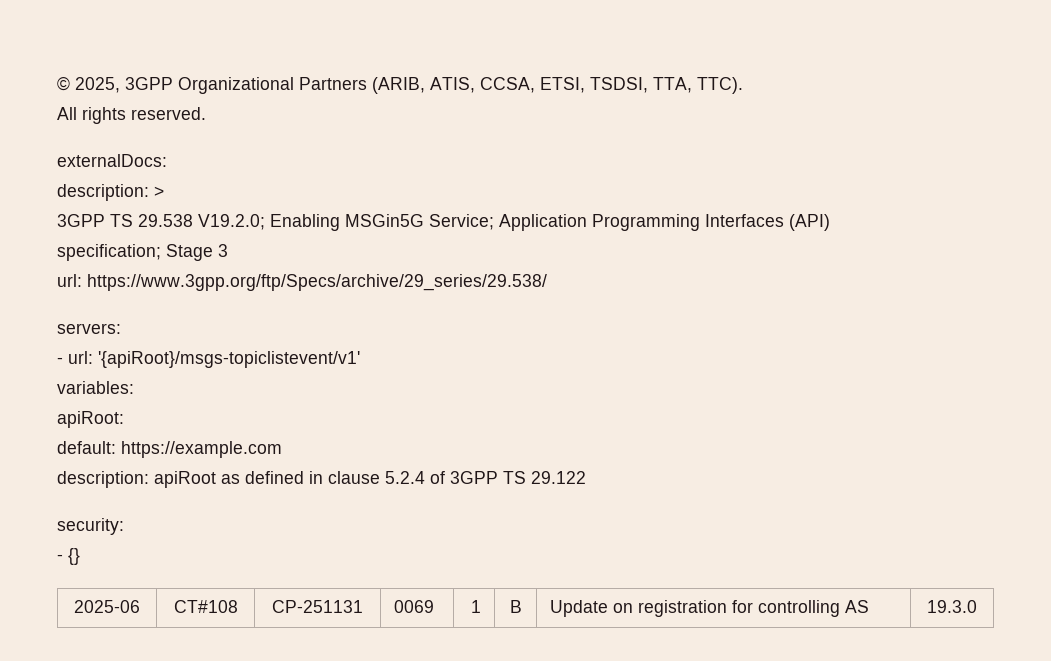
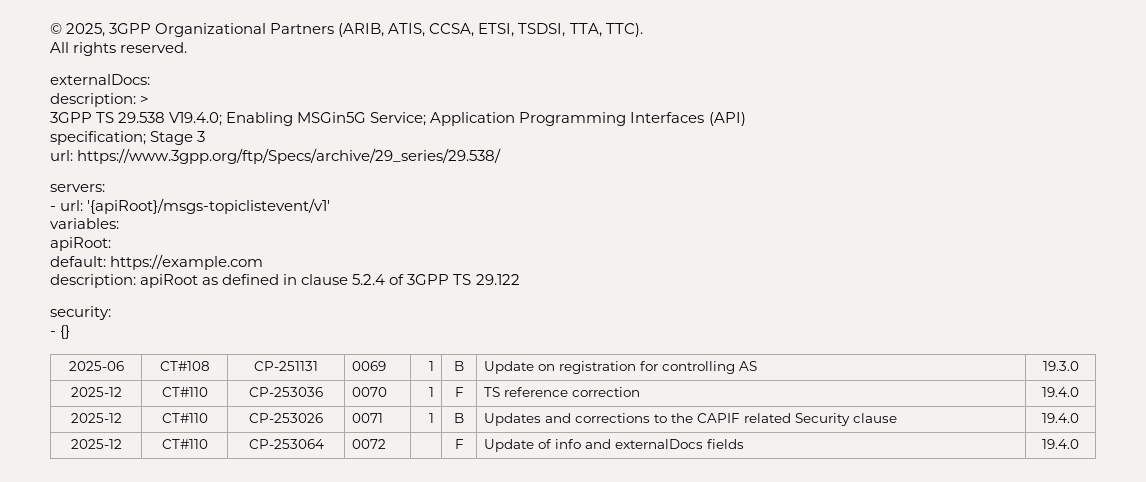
[198,214,265,230] V19.2.0; -> [169,112,223,126] V19.4.0;
(977, 606) none -> [70,387,122,397] [161,387,208,397] [249,387,323,397] [352,387,388,397] [428,387,434,397] [454,387,464,397] [484,387,641,397] [1042,387,1079,397] [70,413,122,423] [161,413,208,423] [249,413,323,423] [352,413,384,423] [428,413,434,423] [454,413,464,423] [484,413,898,426] [1042,413,1079,423] [70,439,122,449] [161,439,208,449] [248,439,324,449] [352,439,387,449] [454,439,464,449] [484,439,745,452] [1042,439,1079,449] // 2025-12 | CT#110 | CP-253036 | 0070 | 1 | F | TS reference correction | 19.4.0 // 2025-12 | CT#110 | CP-253026 | 0071 | 1 | B | Updates and corrections to the CAPIF related Security clause | 19.4.0 // 2025-12 | CT#110 | CP-253064 | 0072 | | F | Update of info and externalDocs fields | 19.4.0

